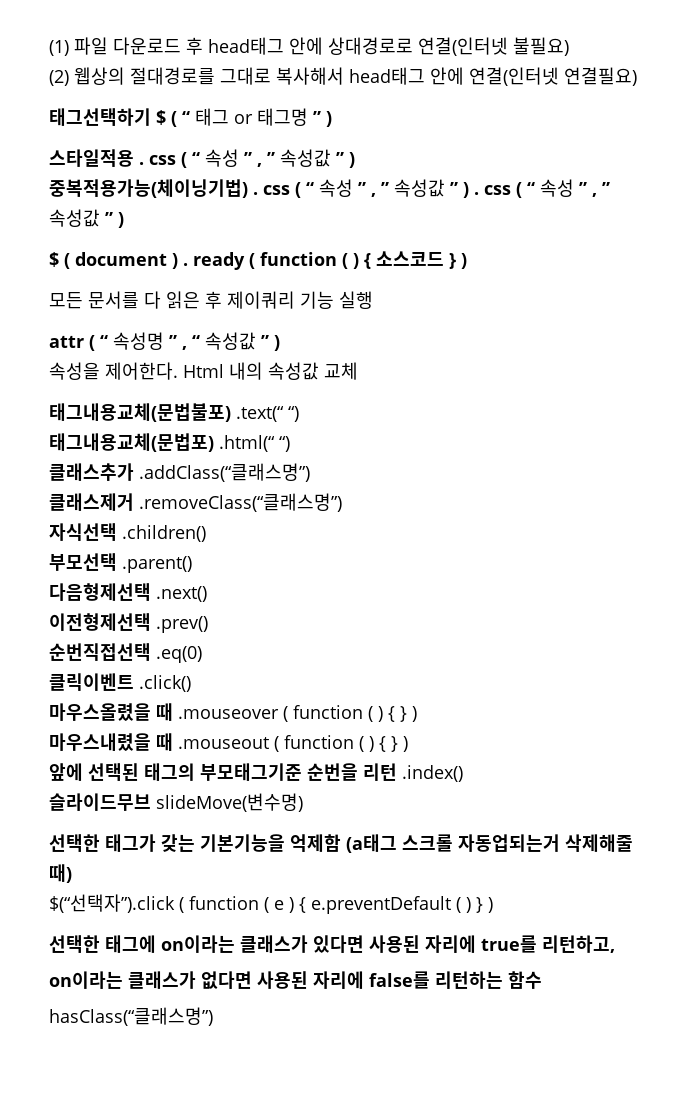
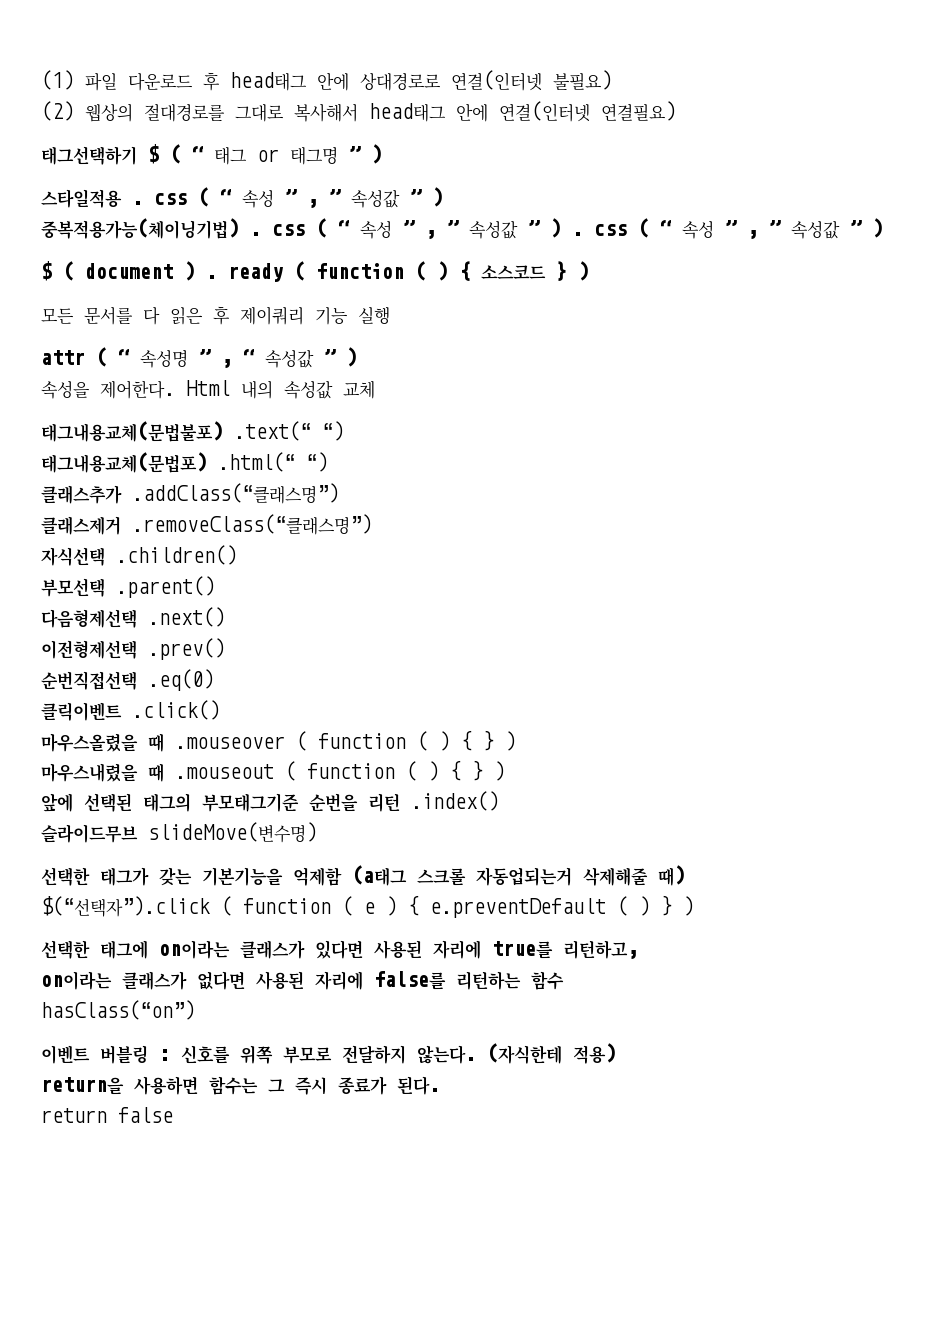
[49,1007,213,1026] hasClass(“클래스명”) -> [41,1000,195,1020] [41,1043,616,1064] [41,1076,440,1095] [41,1107,173,1123] hasClass(“on”) // 이벤트 버블링 : 신호를 위쪽 부모로 전달하지 않는다. (자식한테 적용) // return을 사용하면 함수는 그 즉시 종료가 된다. // return false

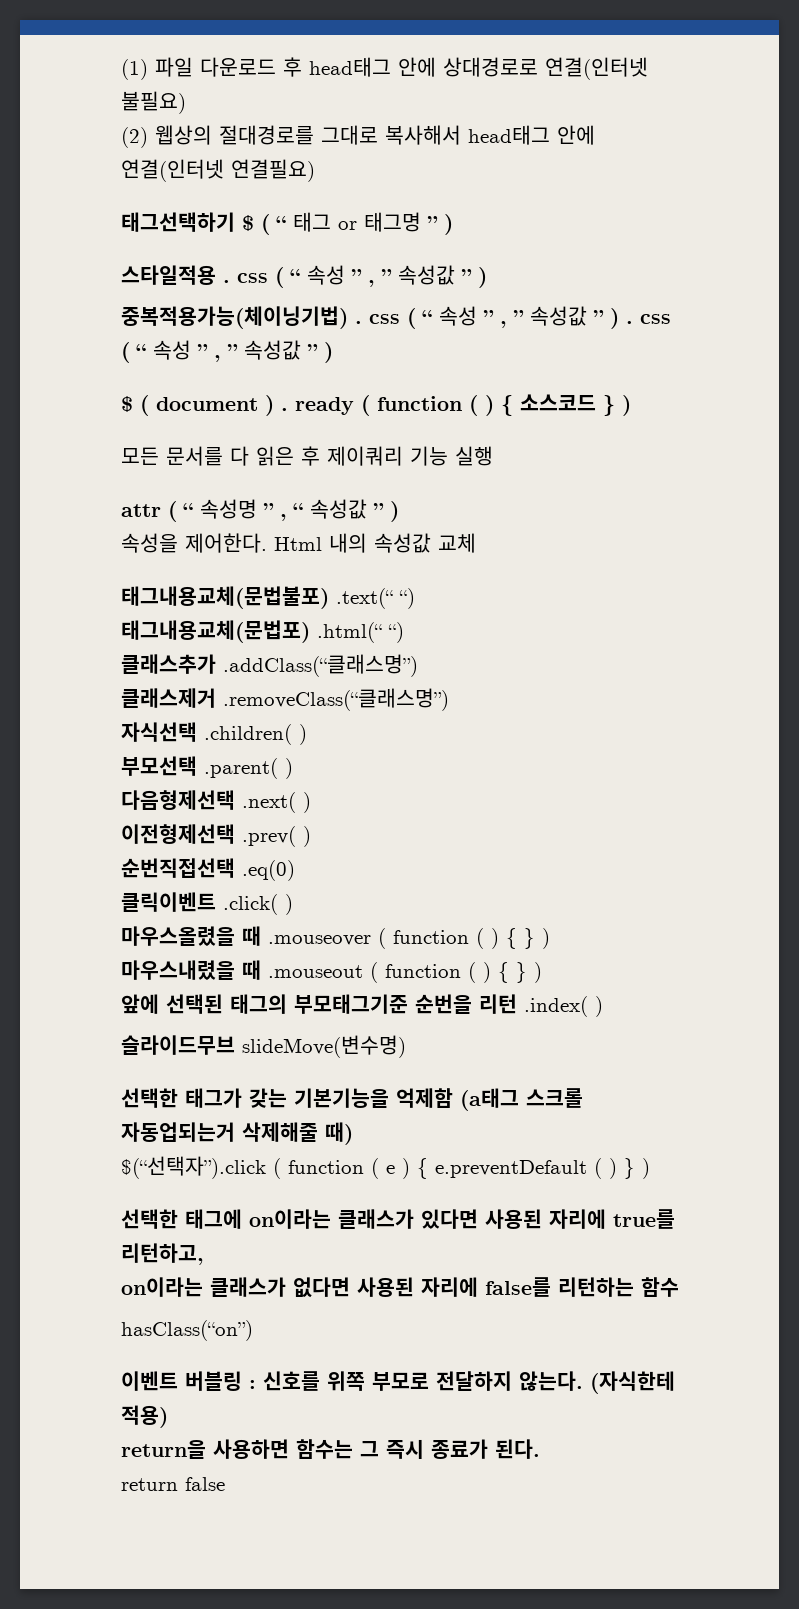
[116,545,237,565] .children() -> [204,724,307,745] .children( )
[116,576,215,598] .parent() -> [204,758,293,779] .parent( )
[148,607,225,627] .next() -> [242,792,311,813] .next( )
[148,638,225,660] .prev() -> [242,826,311,847] .prev( )
[132,700,220,720] .click() -> [223,894,293,915] .click( )
[411,791,499,811] .index() -> [524,996,603,1017] .index( )

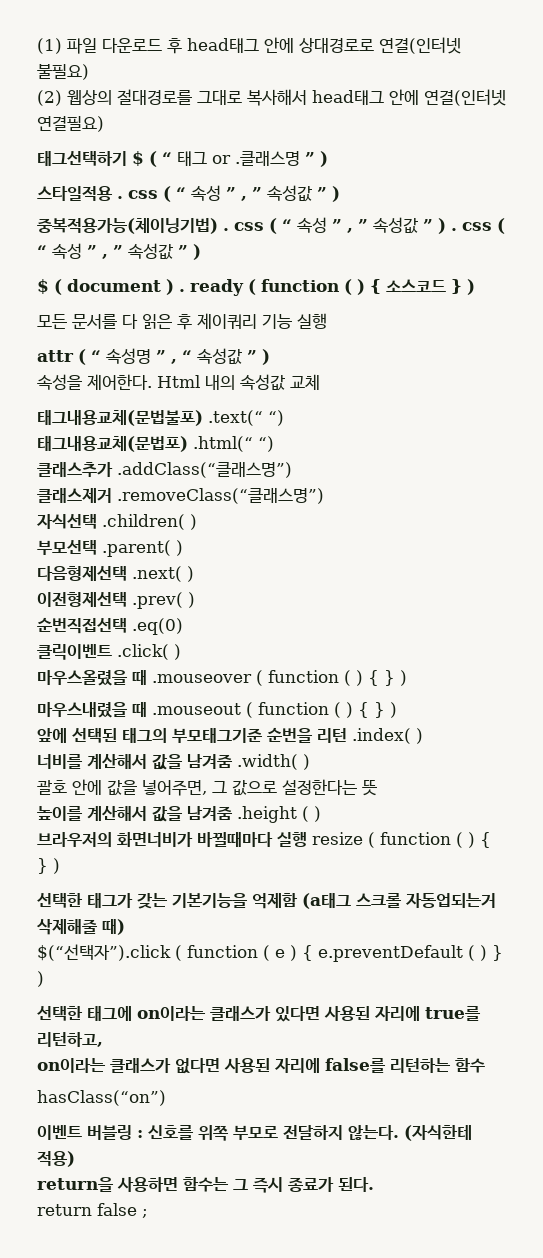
[364,212,421,232] 태그명 -> [235,151,300,166] .클래스명
[121,1035,406,1058] 슬라이드무브 slideMove(변수명) -> [37,754,310,770] [37,779,377,796] [37,806,321,823] [37,832,491,848] [37,858,60,874] 너비를 계산해서 값을 남겨줌 .width( ) // 괄호 안에 값을 넣어주면, 그 값으로 설정한다는 뜻 // 높이를 계산해서 값을 남겨줌 .height ( ) // 브라우저의 화면너비가 바뀔때마다 실행 resize ( function ( ) { } )
(225, 1484) none -> [142,1209,148,1218] ;

